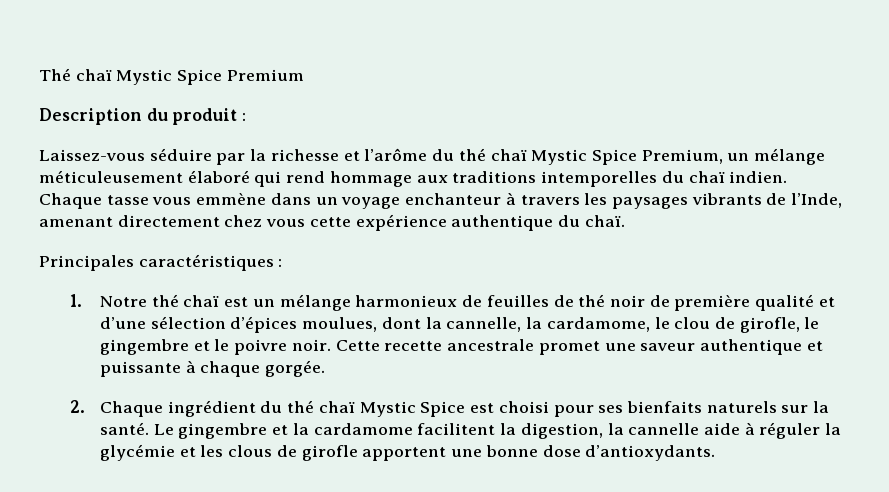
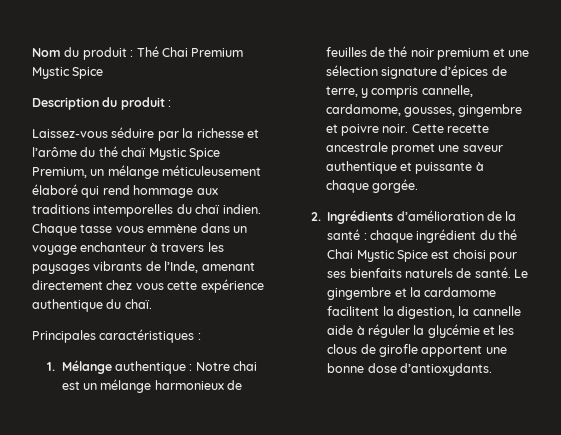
[39,68,304,85] Thé chaï Mystic Spice Premium -> [32,46,244,60] [32,67,104,79] Nom du produit : Thé Chai Premium Mystic Spice
[100,294,220,307] Notre thé chaï -> [61,360,258,374] Mélange authentique : Notre chai
[649,294,835,311] [100,316,820,333] [100,339,230,355] de première qualité et d’une sélection d’épices moulues, dont la cannelle, la cardamome, le clou de girofle, le gingembre et le -> [437,48,529,60] [325,65,507,79] [325,85,473,98] [325,104,523,117] [325,124,338,133] premium et une sélection signature d’épices de terre, y compris cannelle, cardamome, gousses, gingembre et
[100,401,164,417] Chaque -> [327,210,517,224] [327,229,413,243] Ingrédients d’amélioration de la santé : chaque
[318,401,355,413] chaï -> [327,249,354,259] Chai
[781,401,830,413] sur la -> [456,268,472,278] de

